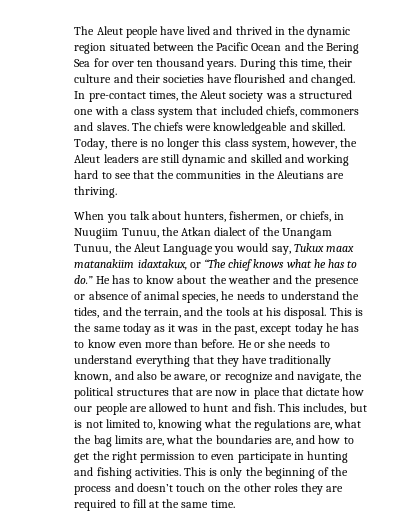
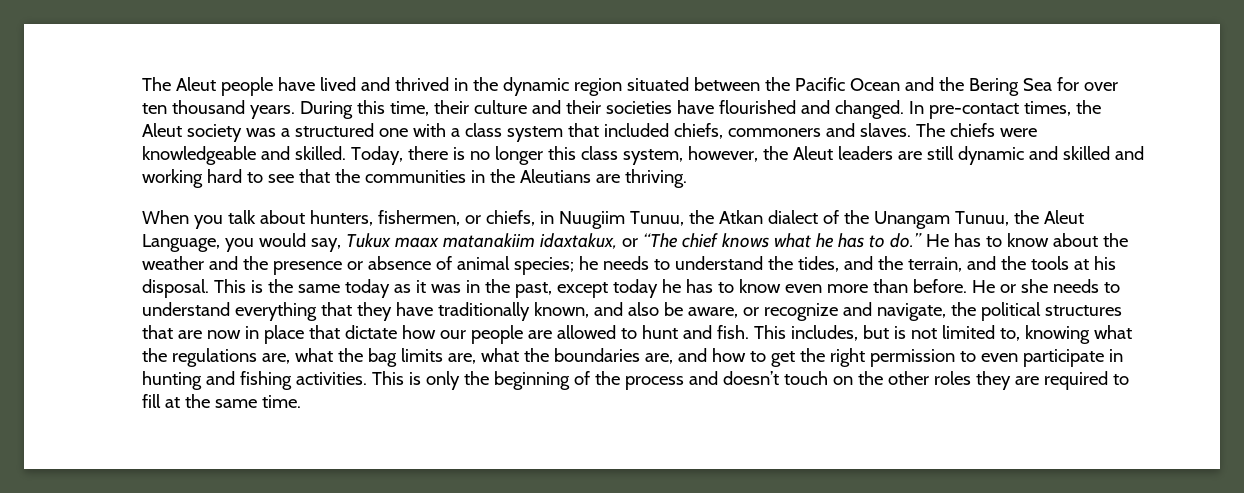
[162,244,213,255] Language -> [141,234,220,252] Language,
[182,292,219,303] species, -> [513,257,574,275] species;

